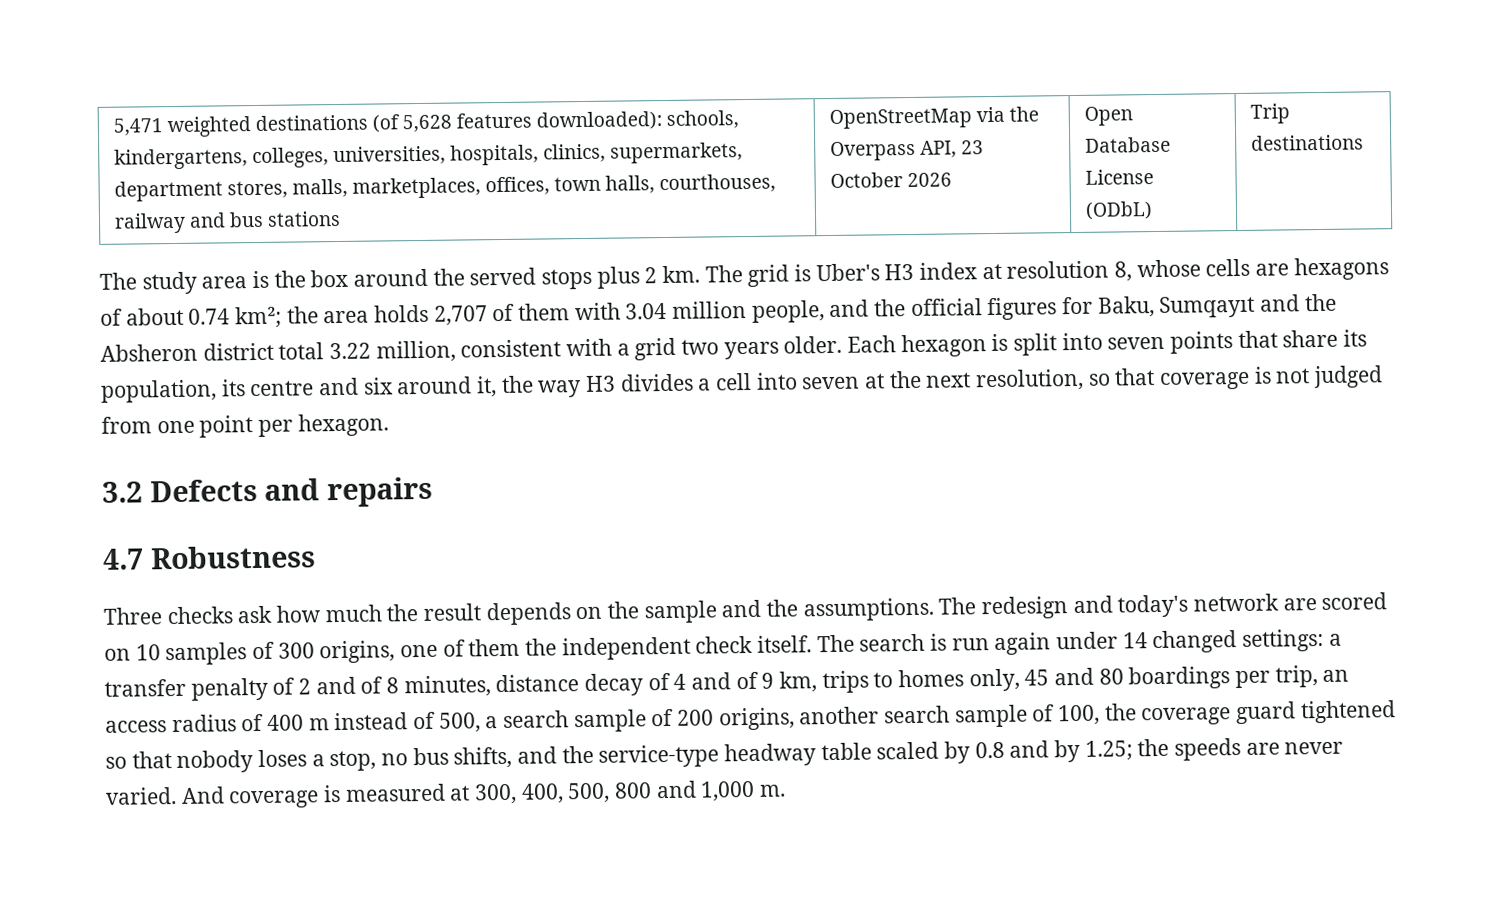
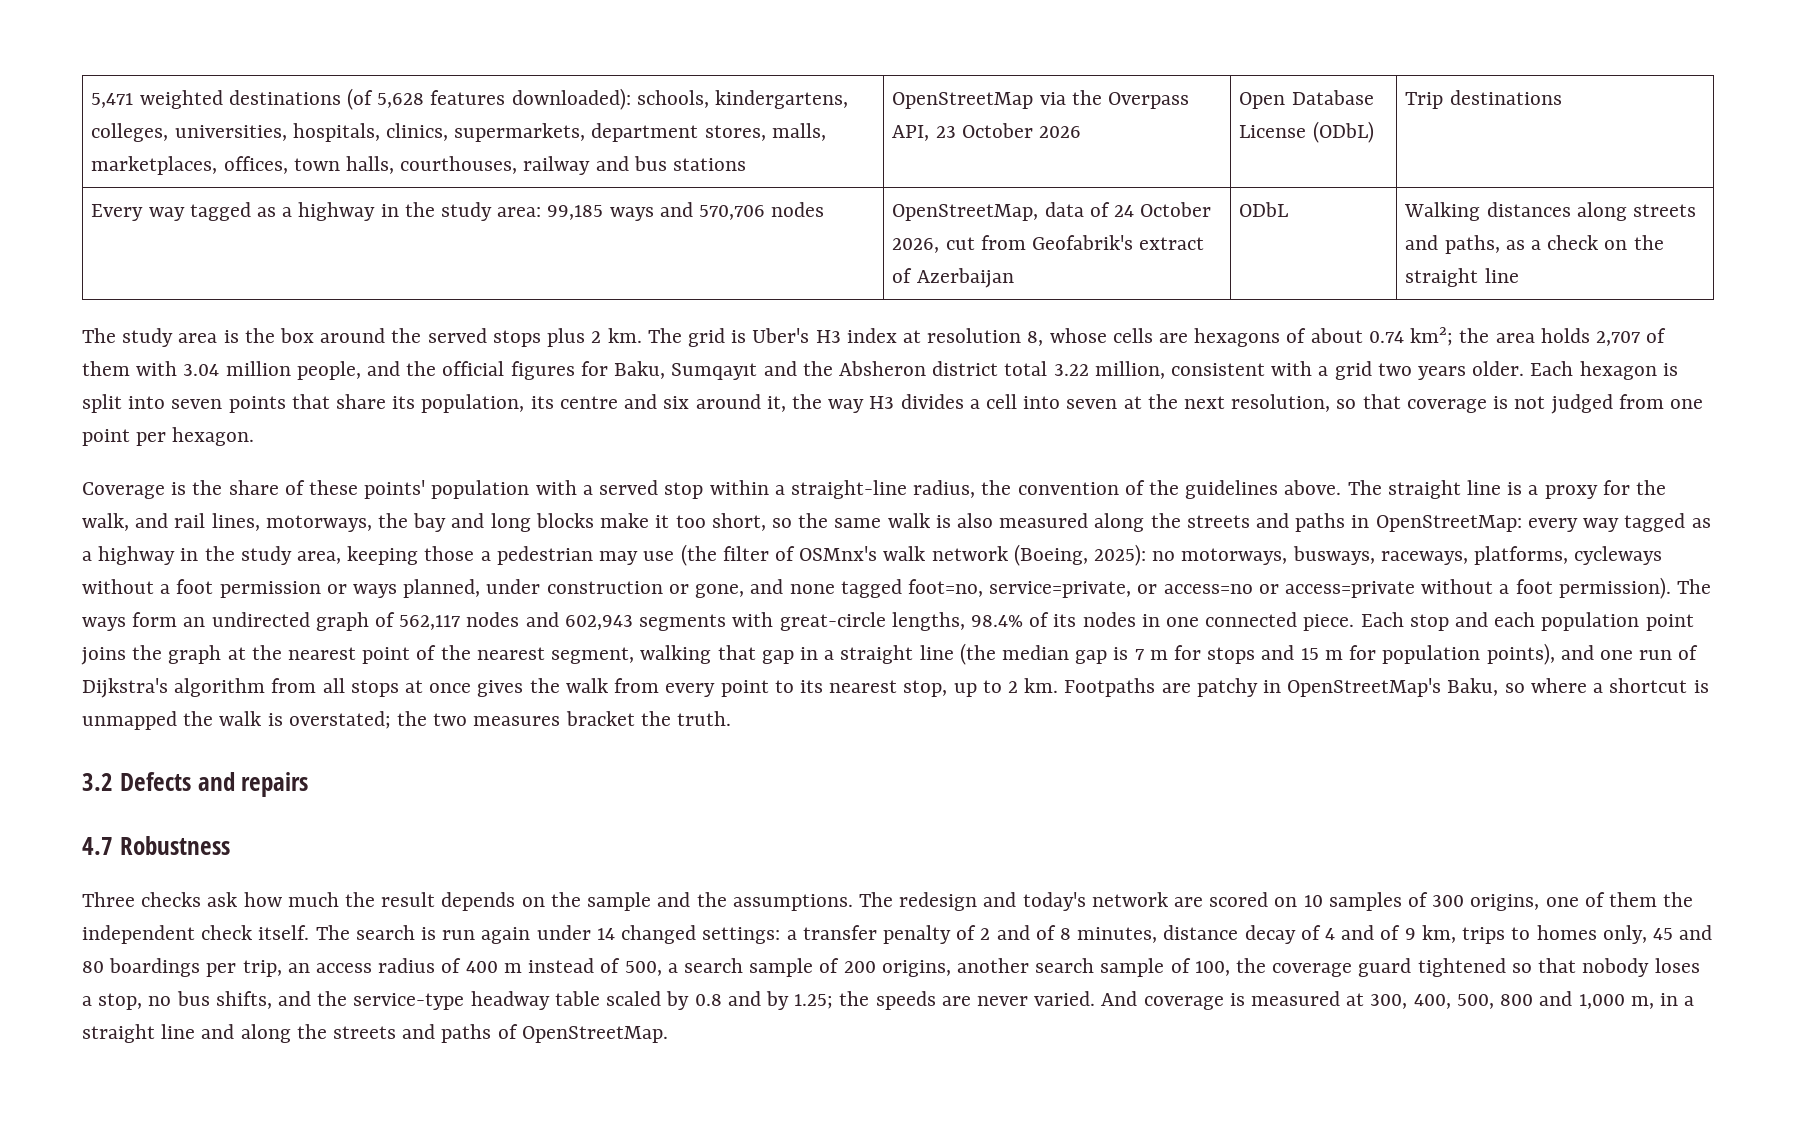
(1364, 142) none -> [91,202,825,221] [892,202,1212,221] [892,235,1205,253] [892,268,1014,288] [1239,202,1289,217] [1404,202,1696,221] [1405,235,1664,254] [1405,268,1519,287] // Every way tagged as a highway in the study area: 99,185 ways and 570,706 nodes | OpenStreetMap, data of 24 October 2026, cut from Geofabrik's extract of Azerbaijan | ODbL | Walking distances along streets and paths, as a check on the straight line
(389, 425) none -> [82,480,1667,499] [82,513,1711,532] [82,544,1663,566] [82,577,1712,599] [82,612,1694,631] [81,643,1699,665] [82,678,1709,698] [82,711,732,730] // Coverage is the share of these points' population with a served stop within a straight-line radius, the convention of the guidelines above. The straight line is a proxy for the walk, and rail lines, motorways, the bay and long blocks make it too short, so the same walk is also measured along the streets and paths in OpenStreetMap: every way tagged as a highway in the study area, keeping those a pedestrian may use (the filter of OSMnx's walk network (Boeing, 2025): no motorways, busways, raceways, platforms, cycleways without a foot permission or ways planned, under construction or gone, and none tagged foot=no, service=private, or access=no or access=private without a foot permission). The ways form an undirected graph of 562,117 nodes and 602,943 segments with great-circle lengths, 98.4% of its nodes in one connected piece. Each stop and each population point joins the graph at the nearest point of the nearest segment, walking that gap in a straight line (the median gap is 7 m for stops and 15 m for population points), and one run of Dijkstra's algorithm from all stops at once gives the walk from every point to its nearest stop, up to 2 km. Footpaths are patchy in OpenStreetMap's Baku, so where a shortcut is unmapped the walk is overstated; the two measures bracket the truth.
[759,784,787,797] m. -> [1630,993,1695,1009] [82,1024,668,1043] m, in a straight line and along the streets and paths of OpenStreetMap.

